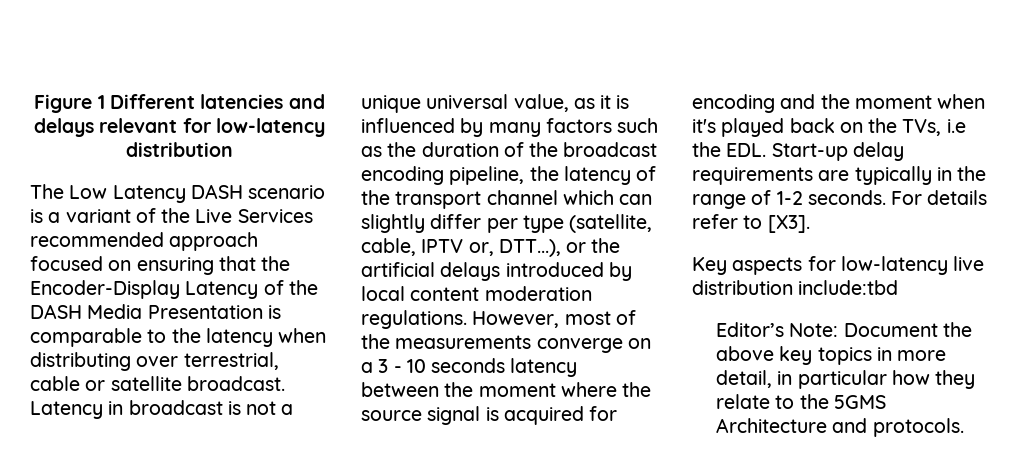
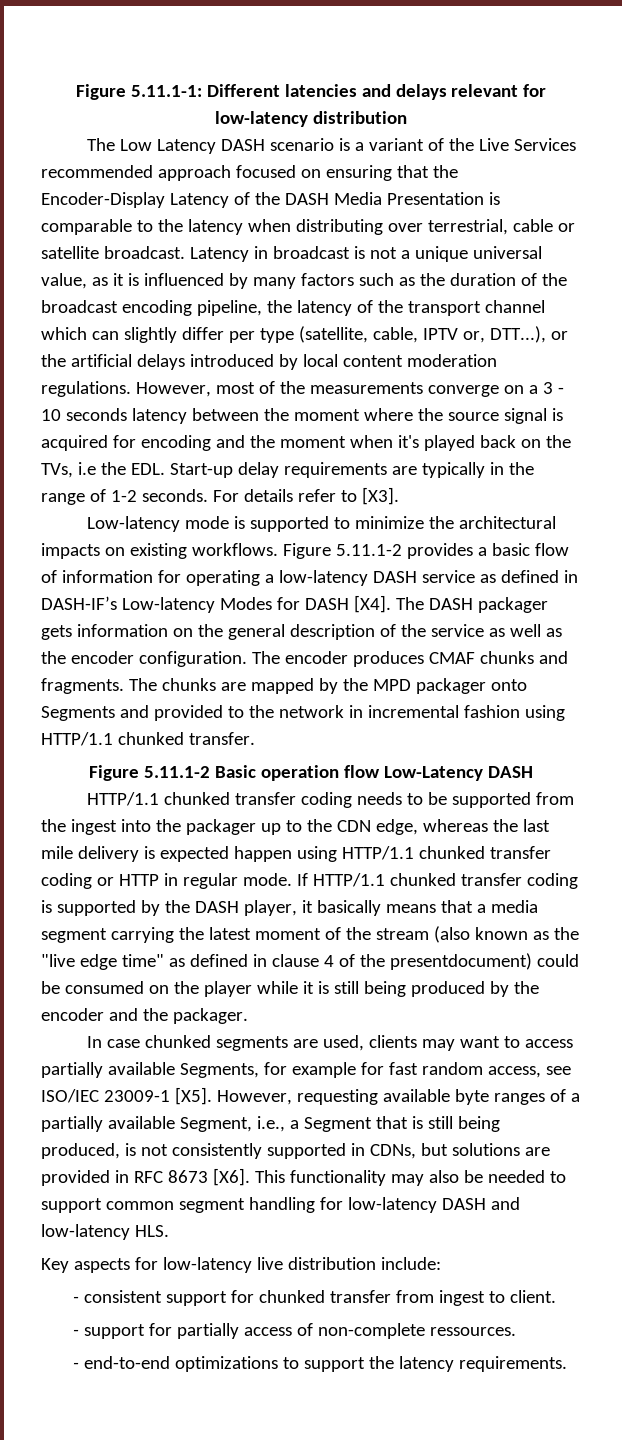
[34,94,105,113] Figure 1 -> [75,84,202,100] Figure 5.11.1-1:
(810, 224) none -> [86,516,556,532] [41,543,569,559] [41,570,578,586] [41,595,548,613] [41,624,562,640] [41,651,568,667] [41,678,527,694] [41,705,565,721] [41,732,255,746] [89,765,533,781] [86,792,574,808] [41,819,550,835] [41,846,551,862] [41,873,578,889] [41,900,538,916] [41,926,579,943] [41,953,579,970] [41,981,539,997] [41,1008,248,1024] [86,1035,573,1051] [41,1062,571,1078] [41,1087,580,1105] [41,1116,500,1132] [41,1143,550,1159] [41,1168,566,1186] [41,1197,520,1213] [41,1224,169,1240] // Low-latency mode is supported to minimize the architectural impacts on existing workflows. Figure 5.11.1-2 provides a basic flow of information for operating a low-latency DASH service as defined in DASH-IF’s Low-latency Modes for DASH [X4]. The DASH packager gets information on the general description of the service as well as the encoder configuration. The encoder produces CMAF chunks and fragments. The chunks are mapped by the MPD packager onto Segments and provided to the network in incremental fashion using HTTP/1.1 chunked transfer. // Figure 5.11.1-2 Basic operation flow Low-Latency DASH // HTTP/1.1 chunked transfer coding needs to be supported from the ingest into the packager up to the CDN edge, whereas the last mile delivery is expected happen using HTTP/1.1 chunked transfer coding or HTTP in regular mode. If HTTP/1.1 chunked transfer coding is supported by the DASH player, it basically means that a media segment carrying the latest moment of the stream (also known as the "live edge time" as defined in clause 4 of the presentdocument) could be consumed on the player while it is still being produced by the encoder and the packager. // In case chunked segments are used, clients may want to access partially available Segments, for example for fast random access, see ISO/IEC 23009-1 [X5]. However, requesting available byte ranges of a partially available Segment, i.e., a Segment that is still being produced, is not consistently supported in CDNs, but solutions are provided in RFC 8673 [X6]. This functionality may also be needed to support common segment handling for low-latency DASH and low-latency HLS.
[798,280,899,295] [716,322,972,337] [716,346,947,365] [716,370,976,389] [716,394,886,409] [716,418,964,437] include:tbd // Editor’s Note: Document the above key topics in more detail, in particular how they relate to the 5GMS Architecture and protocols. -> [380,1257,441,1270] [73,1290,557,1306] [73,1323,517,1339] [73,1356,568,1372] include: // - consistent support for chunked transfer from ingest to client. // - support for partially access of non-complete ressources. // - end-to-end optimizations to support the latency requirements.

